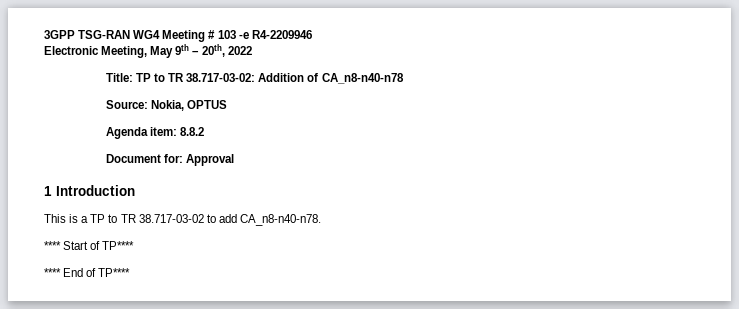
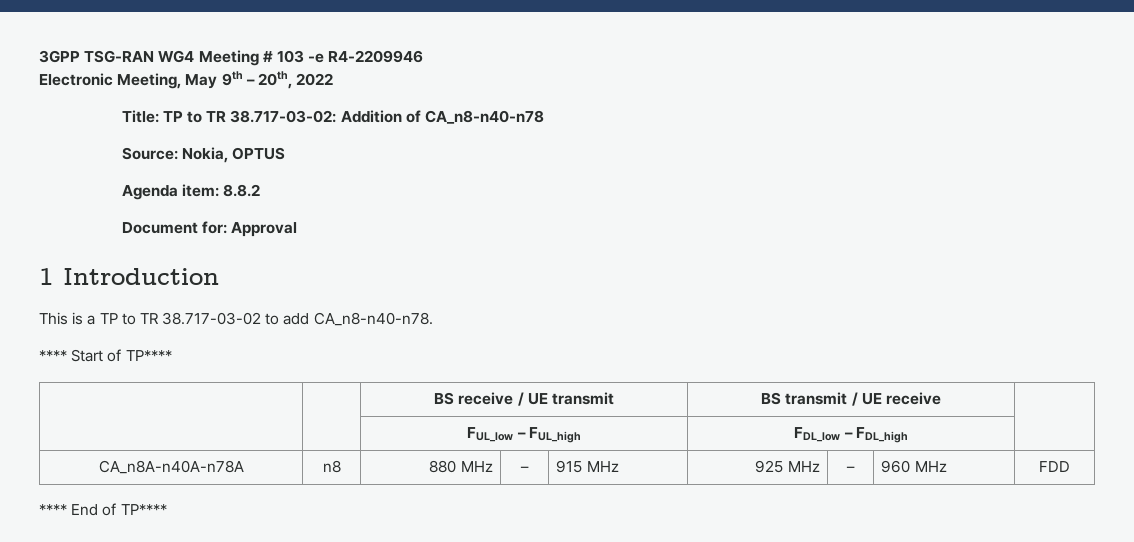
(135, 245) none -> [434,392,614,406] [761,392,941,406] [467,427,581,443] [794,427,908,443] [98,460,244,474] [322,460,341,473] [429,460,493,473] [520,466,529,472] [556,460,619,473] [755,460,820,473] [846,466,855,472] [881,460,947,473] [1039,461,1070,472] // | | BS receive / UE transmit | BS transmit / UE receive | // | | FUL_low – FUL_high | FDL_low – FDL_high | // CA_n8A-n40A-n78A | n8 | 880 MHz | – | 915 MHz | 925 MHz | – | 960 MHz | FDD

